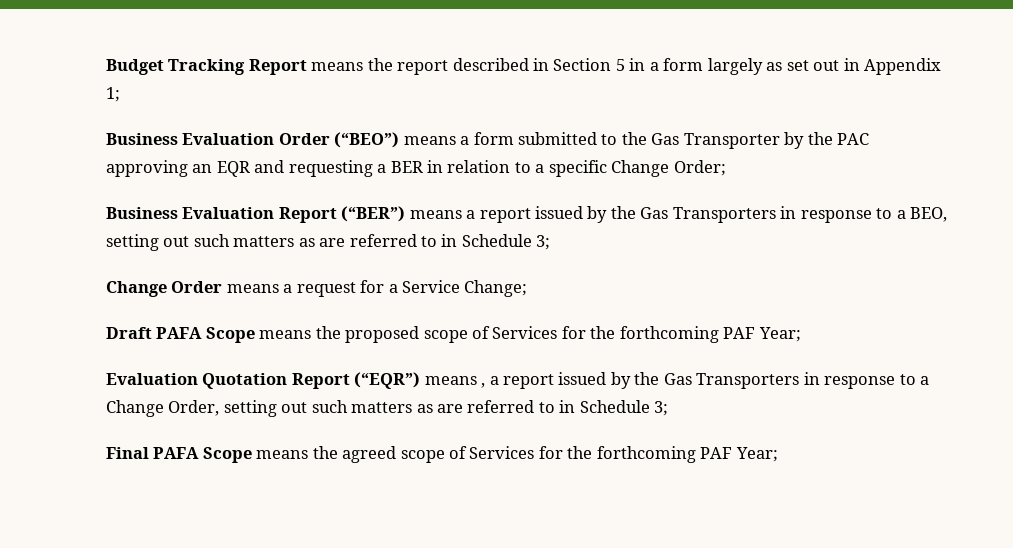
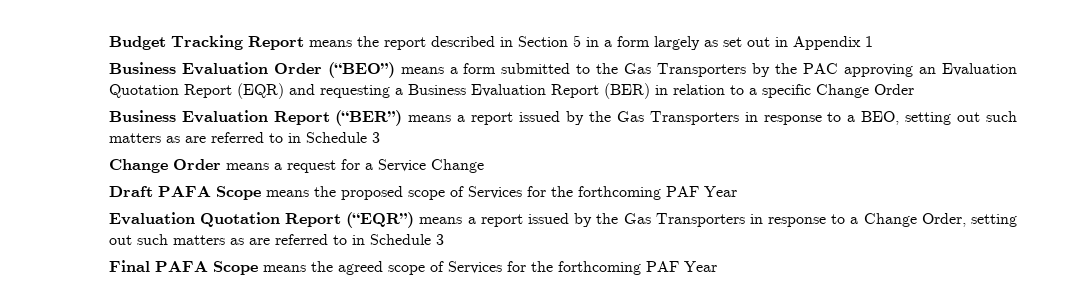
[105,87,120,102] 1; -> [864,36,873,47] 1
[683,133,780,149] Transporter -> [657,63,747,77] Transporters
[216,160,423,177] EQR and requesting a BER -> [942,63,1018,76] [108,83,650,99] Evaluation Quotation Report (EQR) and requesting a Business Evaluation Report (BER)
[673,160,726,176] Order; -> [873,84,914,95] Order
[536,235,551,250] 3; -> [371,132,380,143] 3
[464,280,528,297] Change; -> [430,159,484,173] Change
[758,327,801,342] Year; -> [703,186,737,197] Year
[481,383,486,388] , -> (463, 220) none
[654,401,669,416] 3; -> [435,234,444,245] 3
[735,447,778,462] Year; -> [683,261,717,272] Year

